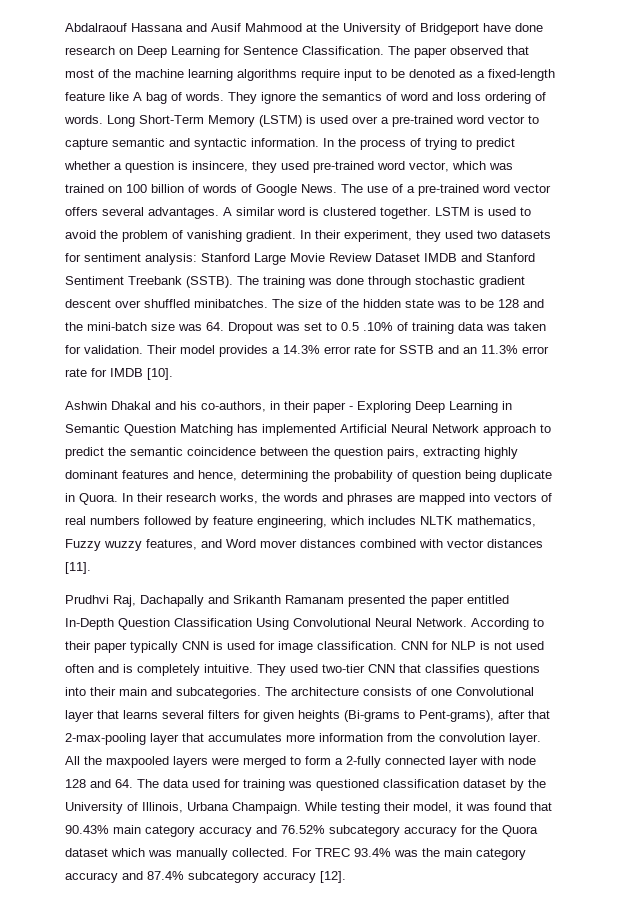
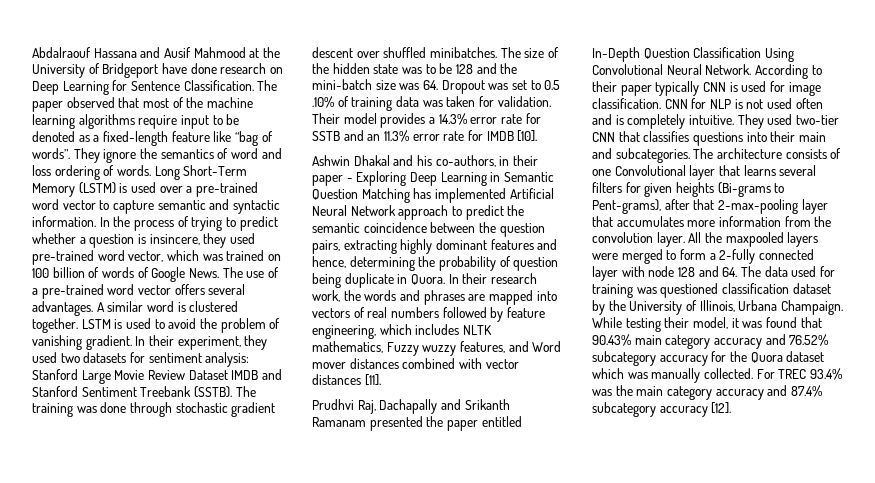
[133,92,224,104] A bag of words. -> [234,131,273,146] [32,148,70,159] “bag of words”.
[219,493,258,504] works, -> [312,290,340,302] work,

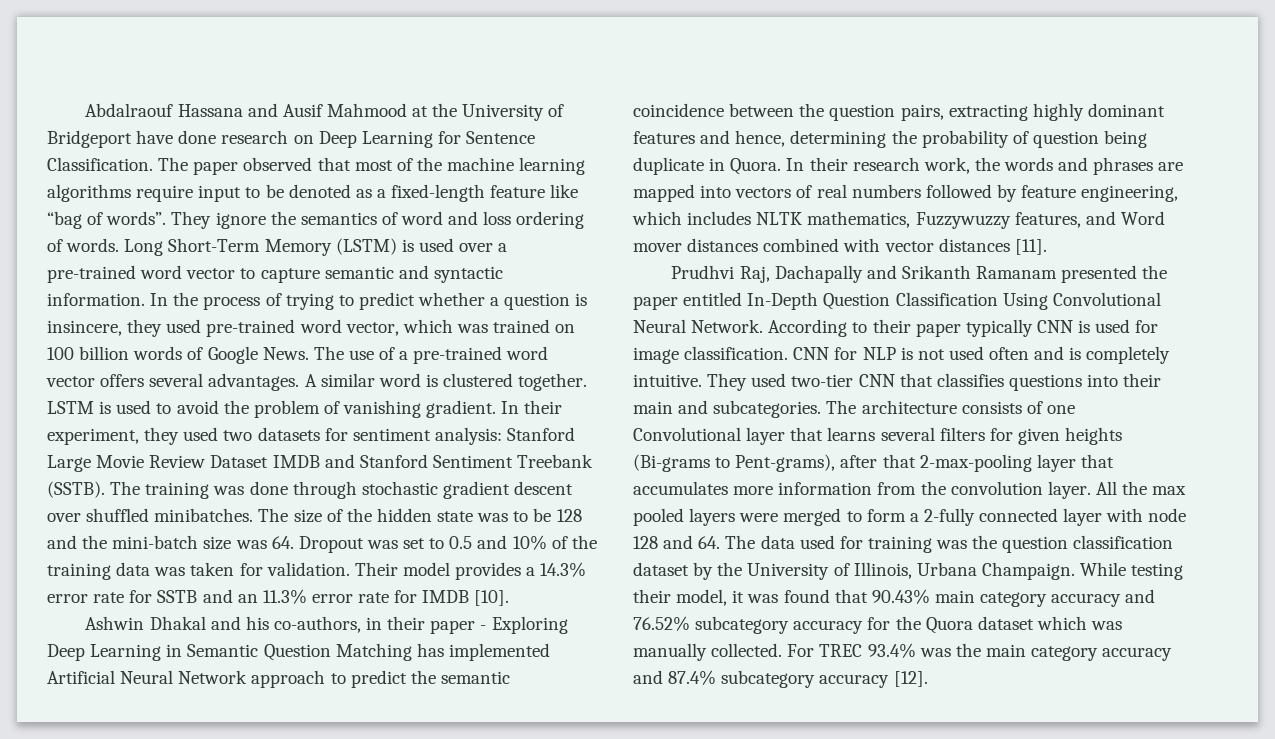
[88,267,100,278] of -> (130, 353) none
[312,96,349,108] .10% of -> [477,535,597,550] and 10% of the
[386,342,457,356] Fuzzy wuzzy -> [915,212,1011,229] Fuzzywuzzy
[725,232,784,247] maxpooled -> [1152,486,1187,495] [633,508,684,526] max pooled
[660,283,719,298] questioned -> [972,535,1069,553] the question

